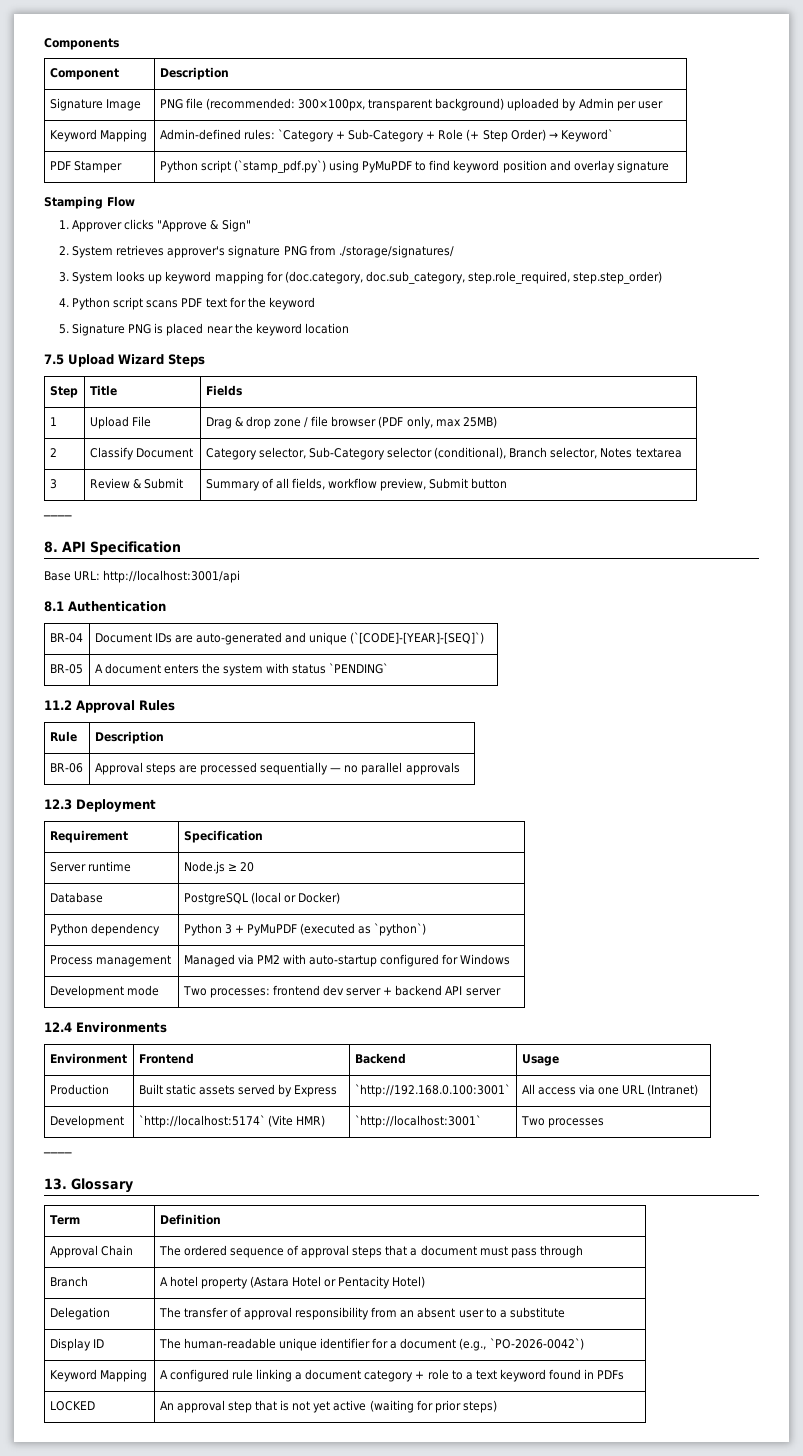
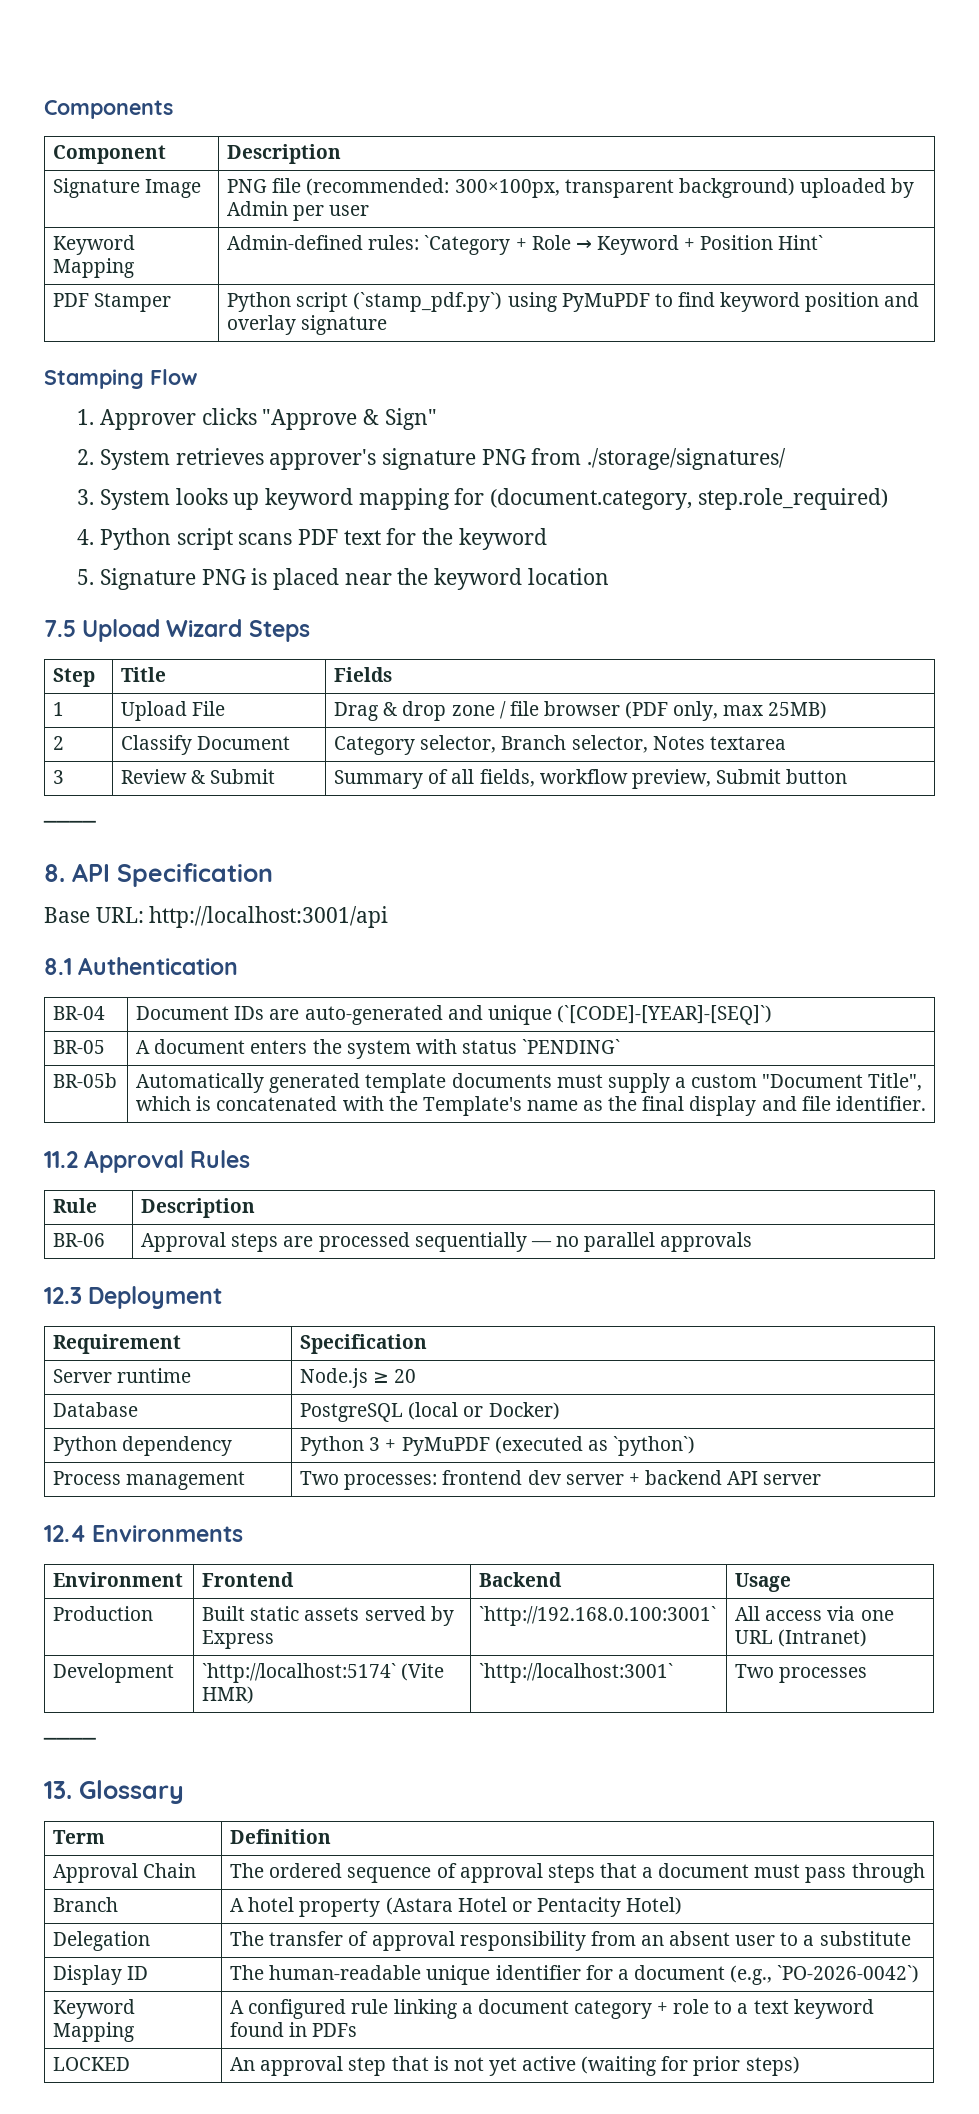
[348,129,613,142] Sub-Category + Role (+ Step Order) → Keyword` -> [531,235,824,255] Role → Keyword + Position Hint`
[284,271,663,284] (doc.category, doc.sub_category, step.role_required, step.step_order) -> [489,488,888,510] (document.category, step.role_required)
[308,447,507,460] Sub-Category selector (conditional), -> (497, 744) none
(389, 668) none -> [53,1073,118,1088] [136,1073,923,1093] [136,1096,926,1116] // BR-05b | Automatically generated template documents must supply a custom "Document Title", which is concatenated with the Template's name as the final display and file identifier.
[183,954,511,967] [49,985,159,998] | Managed via PM2 with auto-startup configured for Windows // Development mode -> (246, 1480) none

